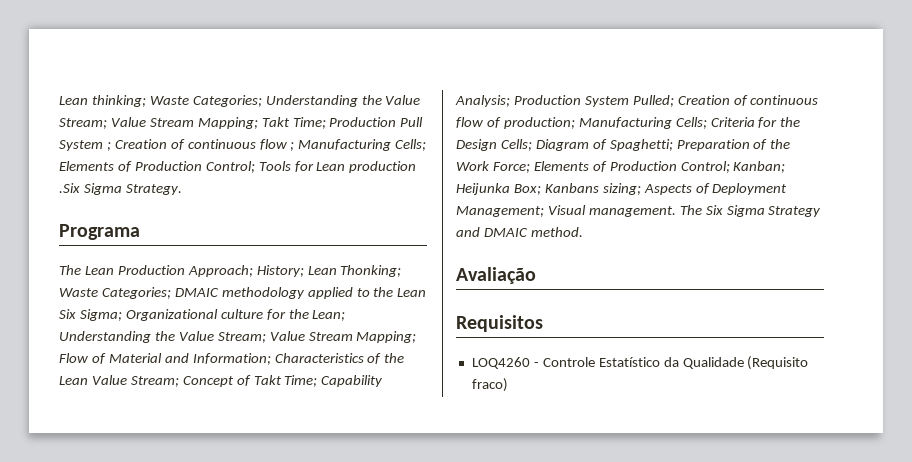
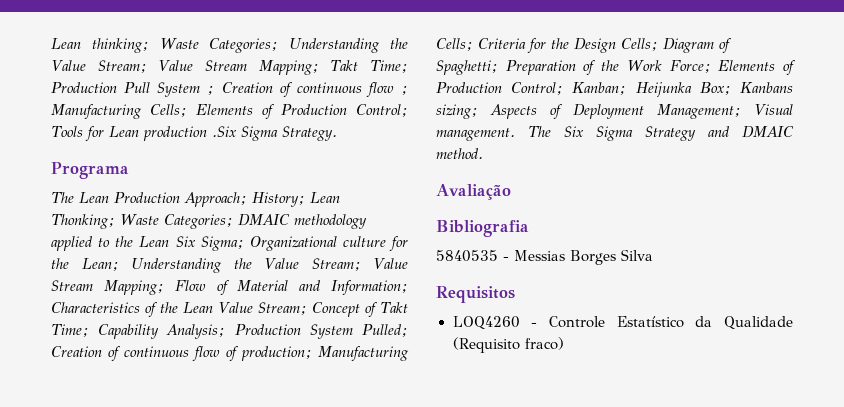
(536, 275) none -> [436,220,529,237] [436,249,653,265] // Bibliografia // 5840535 - Messias Borges Silva

